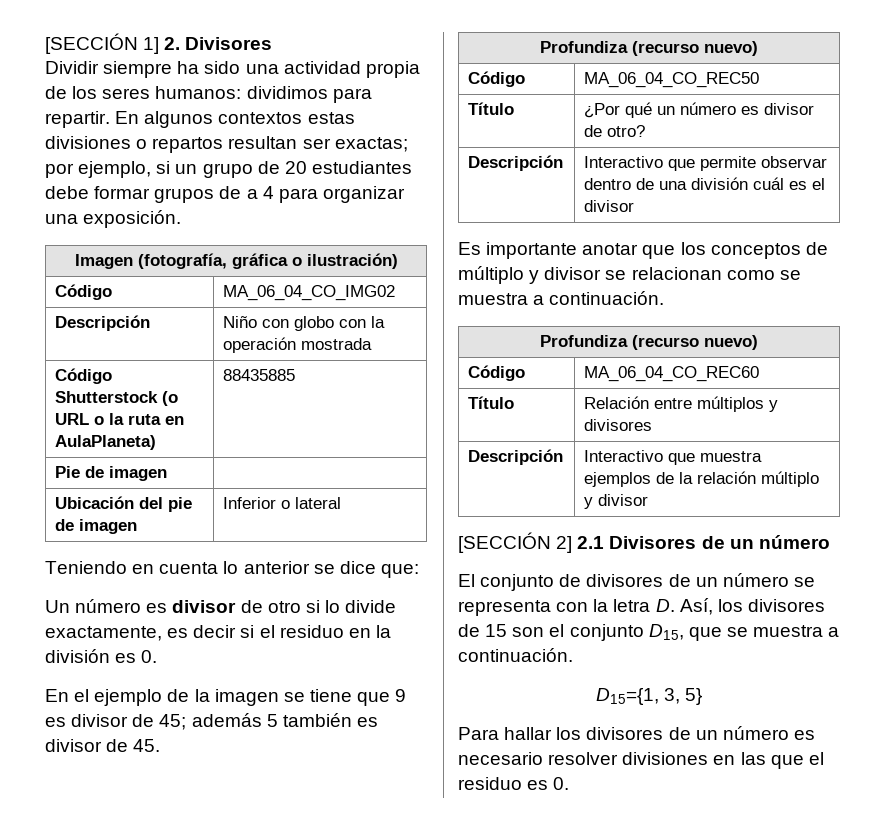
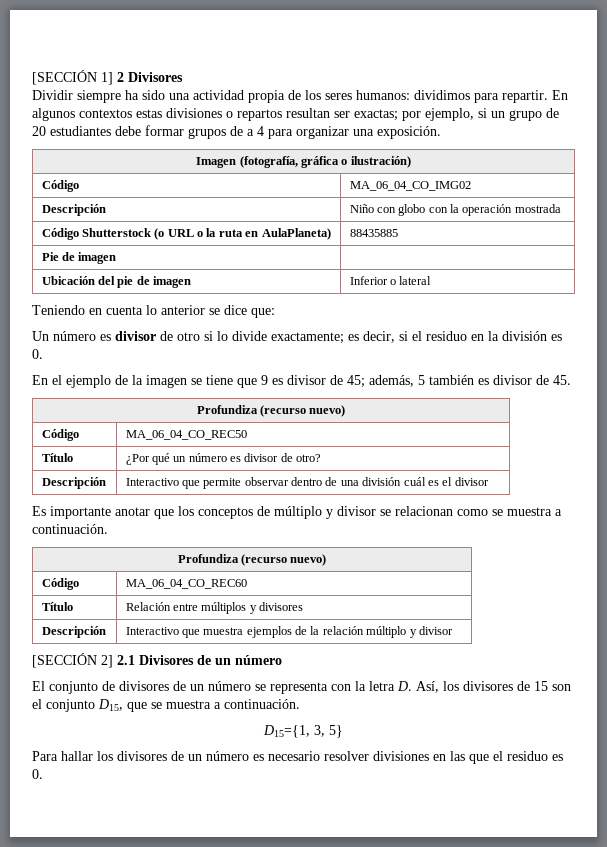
[164,37,181,50] 2. -> [117,72,124,82] 2
[45,625,237,641] exactamente, es decir -> [271,331,395,344] exactamente; es decir,
[191,713,262,727] además -> [369,375,414,387] además,

